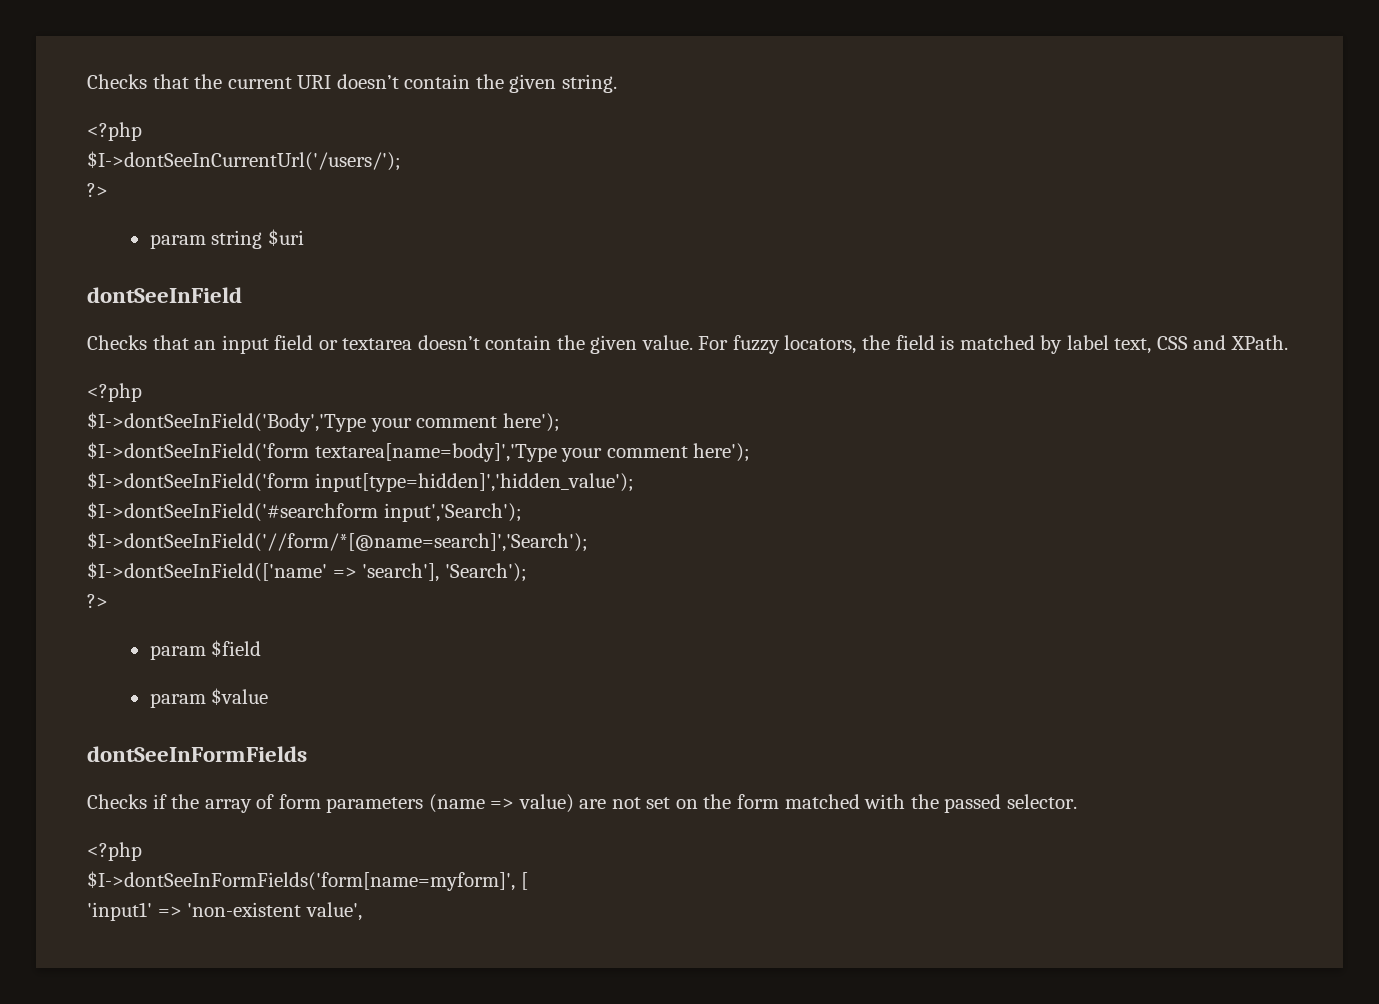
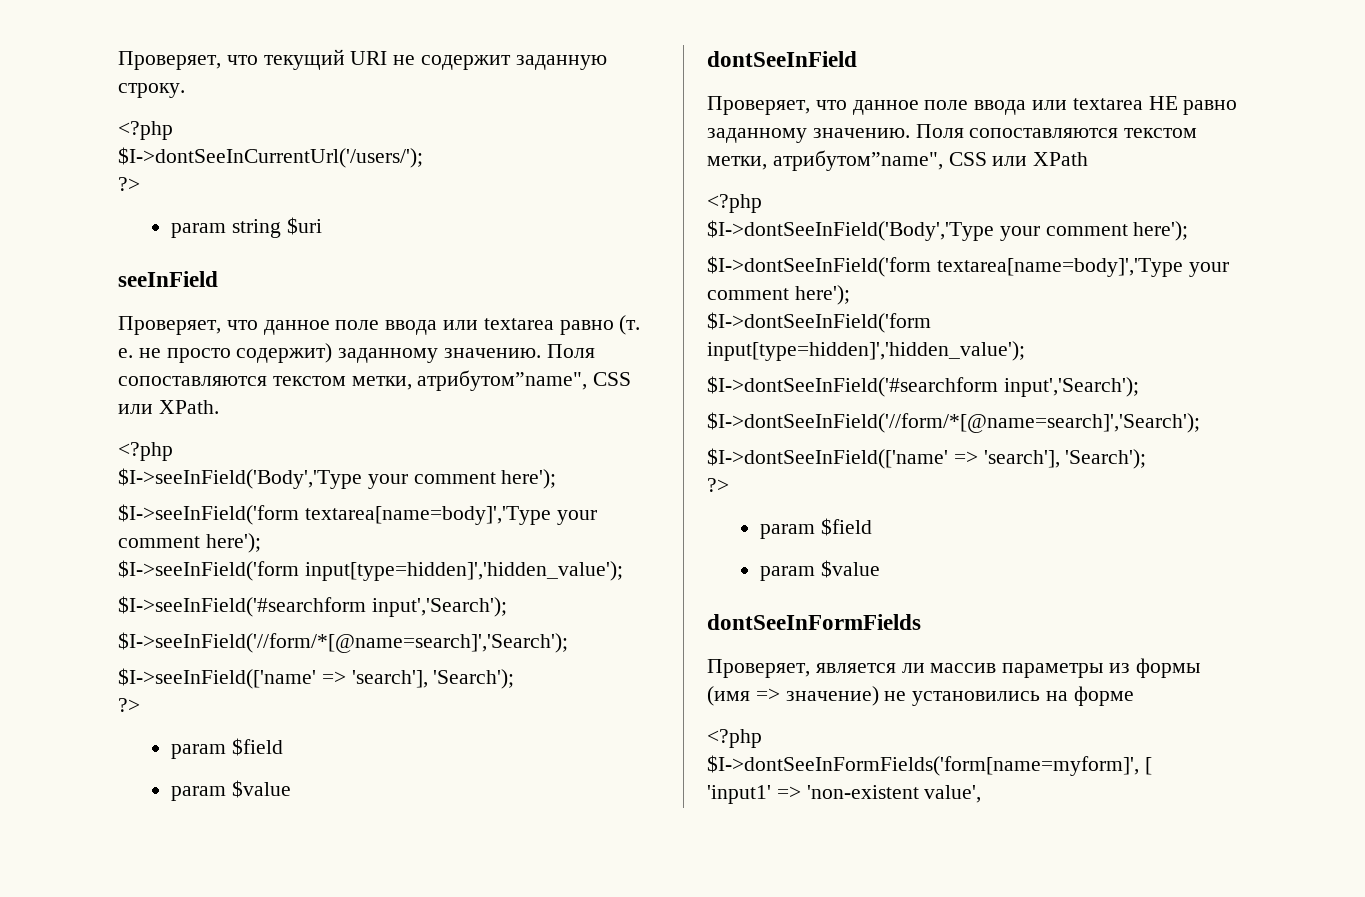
[87,74,617,93] Checks that the current URI doesn’t contain the given string. -> [118,49,607,70] [118,83,185,98] Проверяет, что текущий URI не содержит заданную строку.
[87,287,242,303] [87,335,1288,354] dontSeeInField // Checks that an input field or textarea doesn’t contain the given value. For fuzzy locators, the field is matched by label text, CSS and XPath. -> [118,271,218,287] [118,315,641,335] [118,343,595,363] [118,370,632,391] [118,400,219,414] [118,442,173,461] [118,468,557,489] [118,504,597,525] [118,533,261,553] [118,560,623,581] [118,596,507,617] [118,632,568,653] [118,668,515,689] [118,698,140,712] [171,738,284,759] [171,780,292,801] [707,51,857,67] [707,96,1238,115] [707,124,1198,143] [707,150,1089,171] seeInField // Проверяет, что данное поле ввода или textarea равно (т. е. не просто содержит) заданному значению. Поля сопоставляются текстом метки, атрибутом”name", CSS или XPath. // <?php // $I->seeInField('Body','Type your comment here'); // $I->seeInField('form textarea[name=body]','Type your comment here'); // $I->seeInField('form input[type=hidden]','hidden_value'); // $I->seeInField('#searchform input','Search'); // $I->seeInField('//form/*[@name=search]','Search'); // $I->seeInField(['name' => 'search'], 'Search'); // ?> // param $field // param $value // dontSeeInField // Проверяет, что данное поле ввода или textarea НЕ равно заданному значению. Поля сопоставляются текстом метки, атрибутом”name", CSS или XPath
[87,794,1077,813] Checks if the array of form parameters (name => value) are not set on the form matched with the passed selector. -> [707,658,1200,678] [707,686,1134,706] Проверяет, является ли массив параметры из формы (имя => значение) не установились на форме

